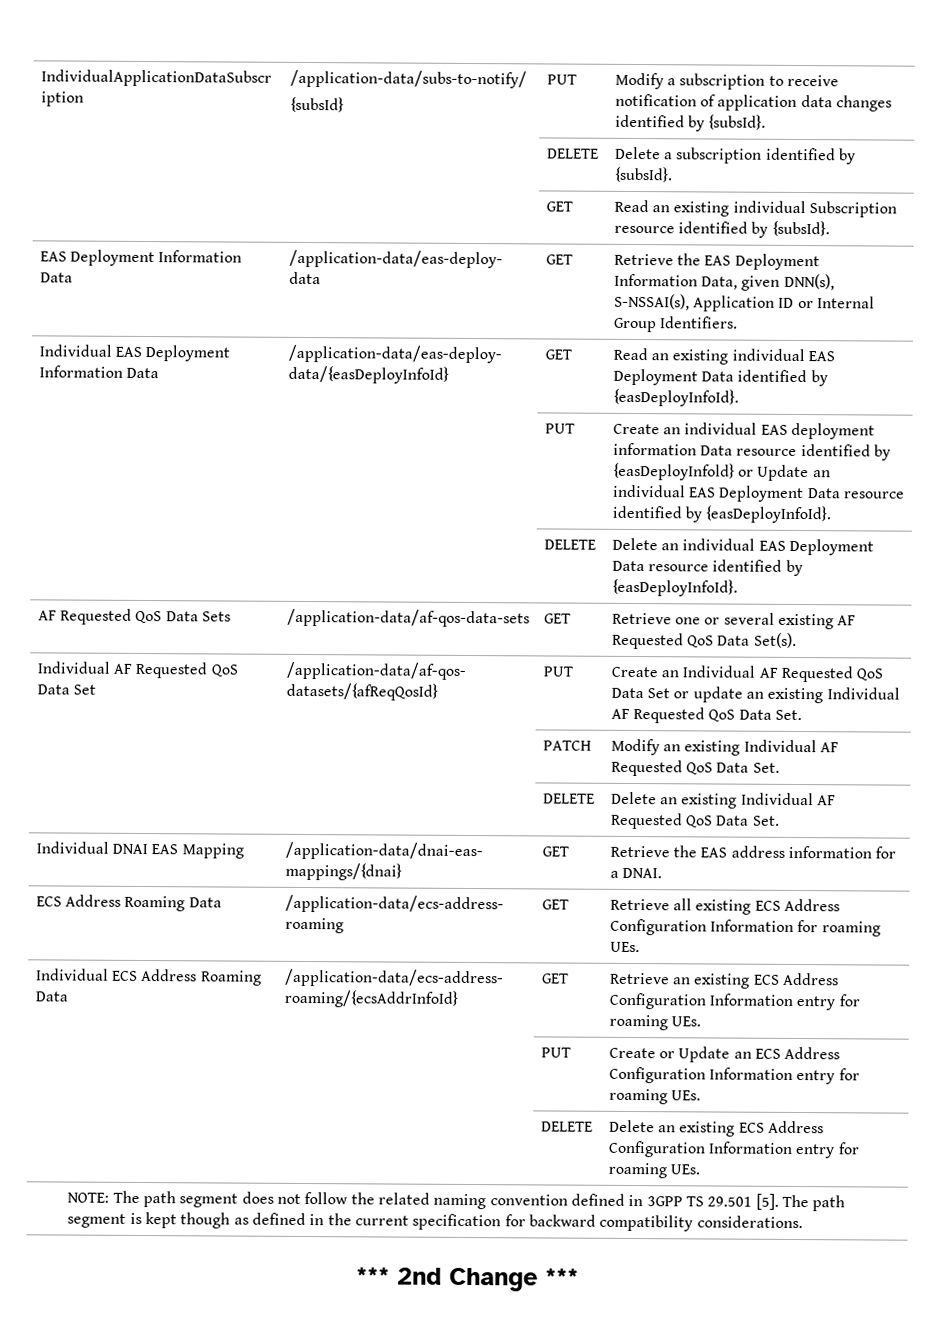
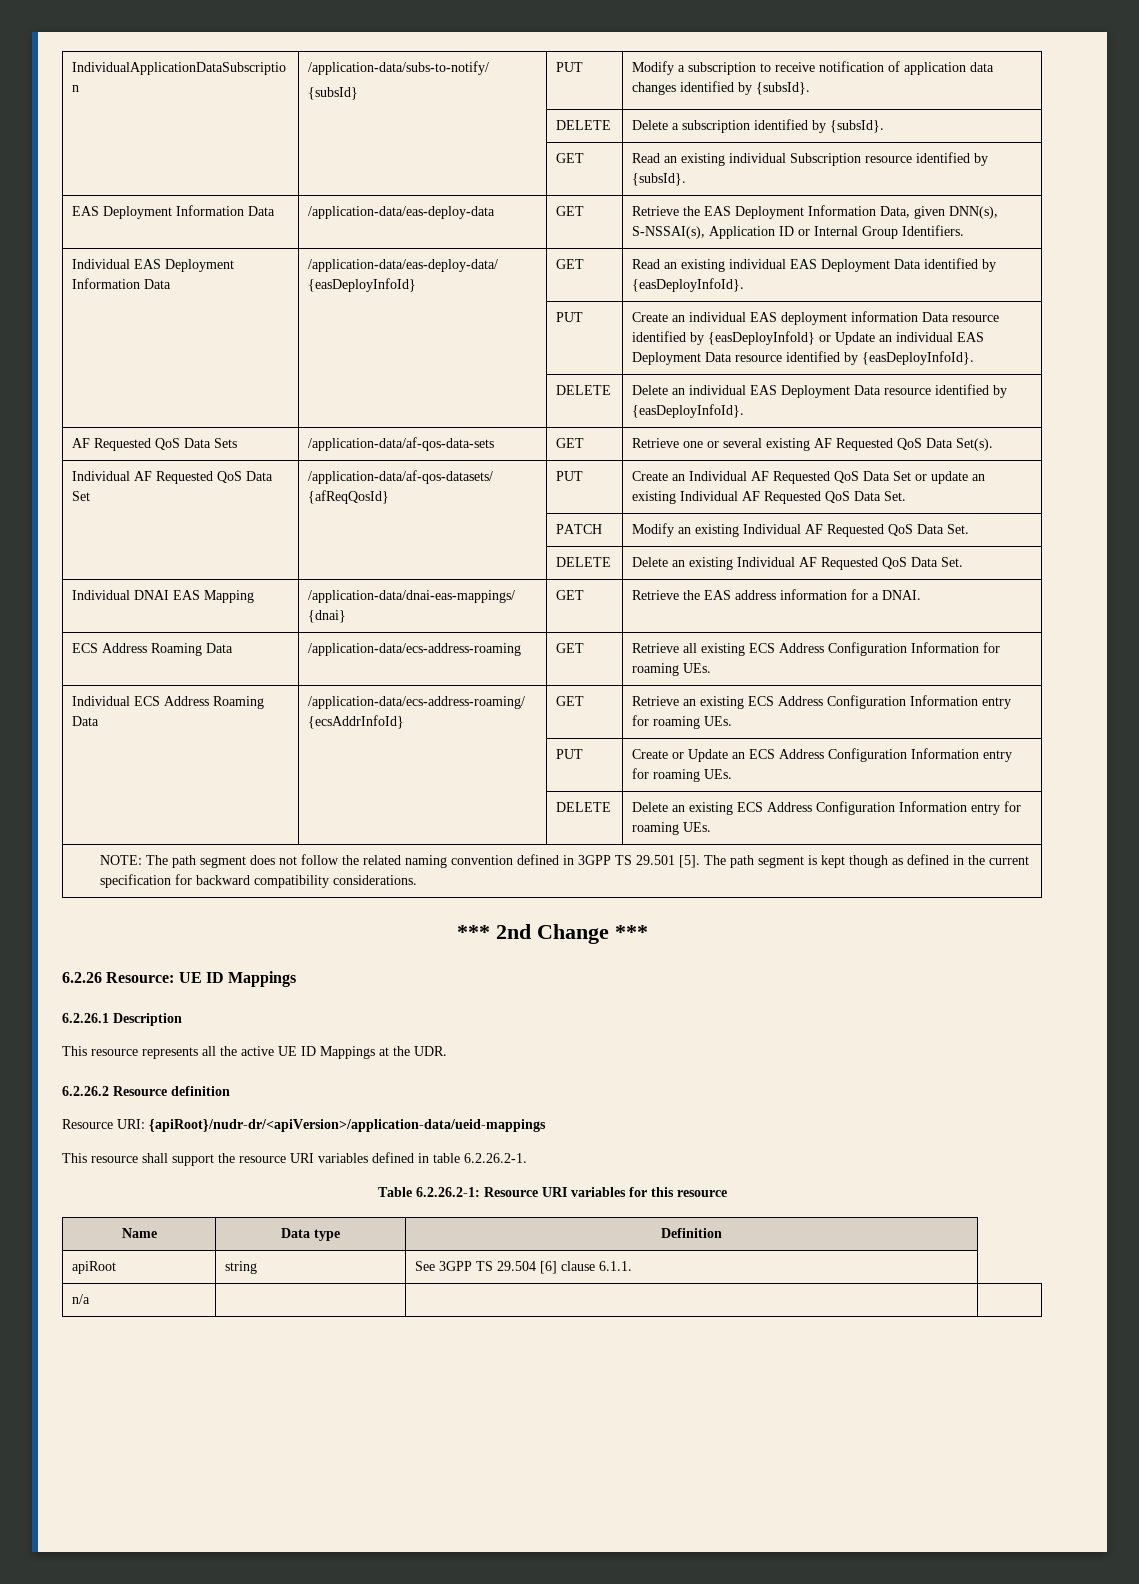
(579, 1277) none -> [62,971,297,987] [62,1013,182,1026] [62,1046,447,1059] [62,1086,230,1096] [62,1119,546,1132] [62,1152,527,1166] [377,1187,727,1197] [121,1228,157,1238] [281,1228,340,1241] [660,1228,722,1238] [72,1261,117,1274] [225,1261,258,1274] [415,1261,633,1274] [72,1294,91,1304] // 6.2.26 Resource: UE ID Mappings // 6.2.26.1 Description // This resource represents all the active UE ID Mappings at the UDR. // 6.2.26.2 Resource definition // Resource URI: {apiRoot}/nudr-dr/<apiVersion>/application-data/ueid-mappings // This resource shall support the resource URI variables defined in table 6.2.26.2-1. // Table 6.2.26.2-1: Resource URI variables for this resource // Name | Data type | Definition // apiRoot | string | See 3GPP TS 29.504 [6] clause 6.1.1. // n/a | | |

